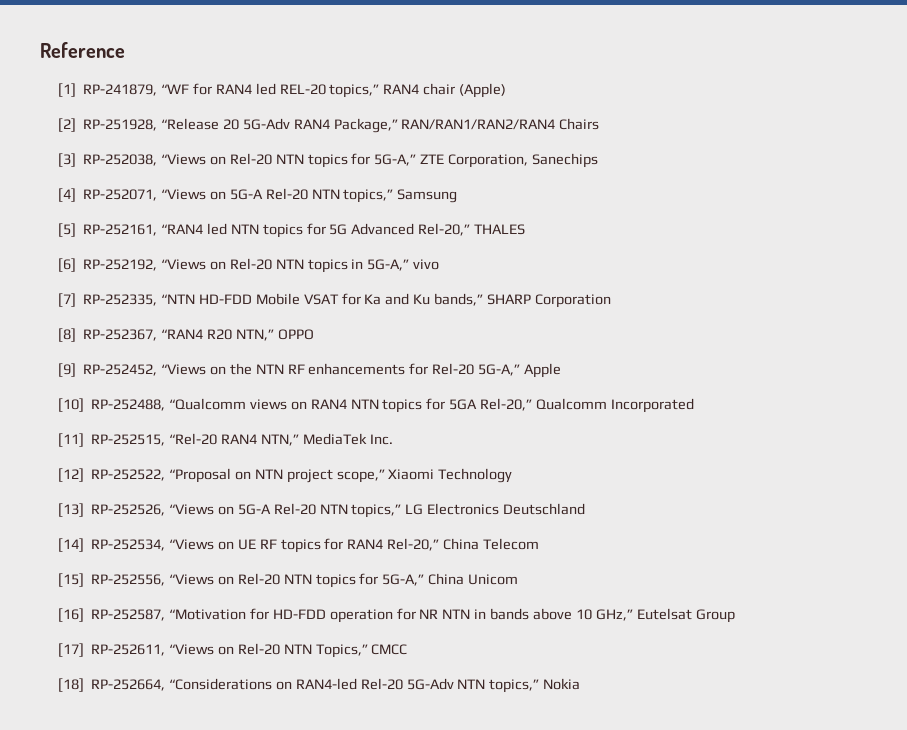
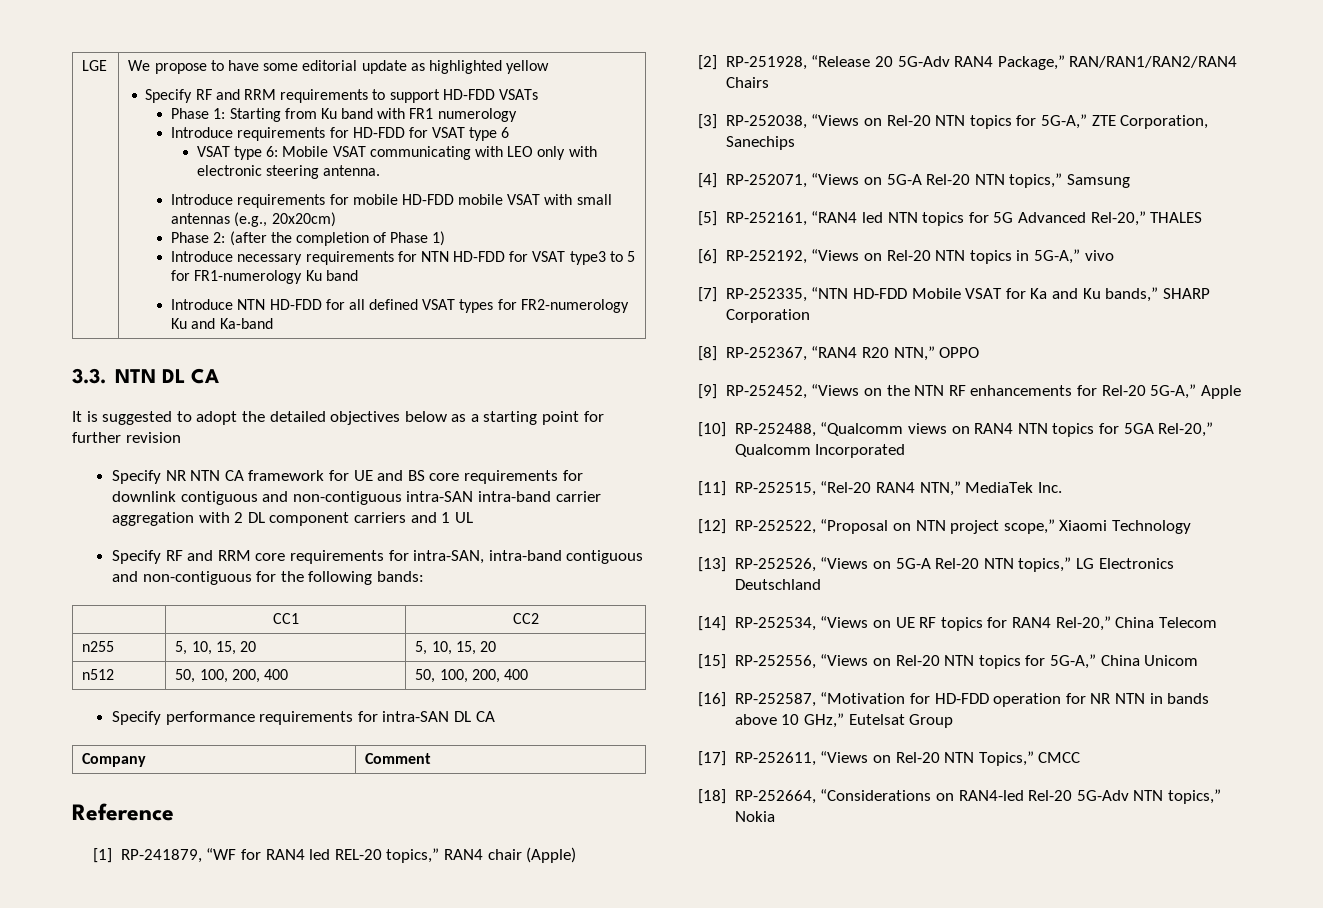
(40, 50) none -> [82,60,108,71] [128,60,550,74] [145,89,538,103] [171,108,517,122] [171,127,510,141] [196,146,597,160] [196,165,381,179] [171,194,612,208] [171,212,336,227] [171,231,446,246] [171,251,636,265] [171,270,358,284] [171,299,629,313] [171,318,273,329] [72,368,219,384] [72,411,604,425] [72,432,181,443] [112,470,583,484] [112,491,601,505] [112,512,473,526] [112,550,644,564] [112,571,425,585] [272,613,299,624] [512,613,539,624] [82,641,115,652] [175,641,256,655] [415,641,496,655] [82,669,115,680] [175,669,288,683] [415,669,528,683] [112,711,495,725] [82,753,147,767] [365,753,432,764] LGE | We propose to have some editorial update as highlighted yellow // Specify RF and RRM requirements to support HD-FDD VSATs // Phase 1: Starting from Ku band with FR1 numerology // Introduce requirements for HD-FDD for VSAT type 6 // VSAT type 6: Mobile VSAT communicating with LEO only with electronic steering antenna. // Introduce requirements for mobile HD-FDD mobile VSAT with small antennas (e.g., 20x20cm) // Phase 2: (after the completion of Phase 1) // Introduce necessary requirements for NTN HD-FDD for VSAT type3 to 5 for FR1-numerology Ku band // Introduce NTN HD-FDD for all defined VSAT types for FR2-numerology Ku and Ka-band // 3.3. NTN DL CA // It is suggested to adopt the detailed objectives below as a starting point for further revision // Specify NR NTN CA framework for UE and BS core requirements for downlink contiguous and non-contiguous intra-SAN intra-band carrier aggregation with 2 DL component carriers and 1 UL // Specify RF and RRM core requirements for intra-SAN, intra-band contiguous and non-contiguous for the following bands: // | CC1 | CC2 // n255 | 5, 10, 15, 20 | 5, 10, 15, 20 // n512 | 50, 100, 200, 400 | 50, 100, 200, 400 // Specify performance requirements for intra-SAN DL CA // Company | Comment //

